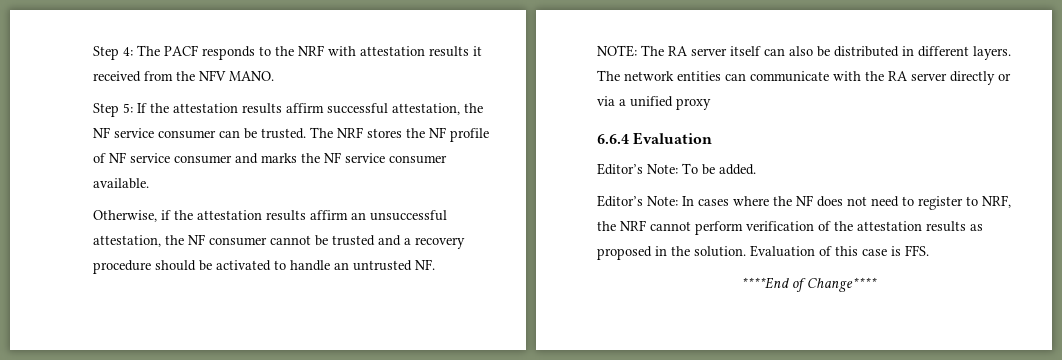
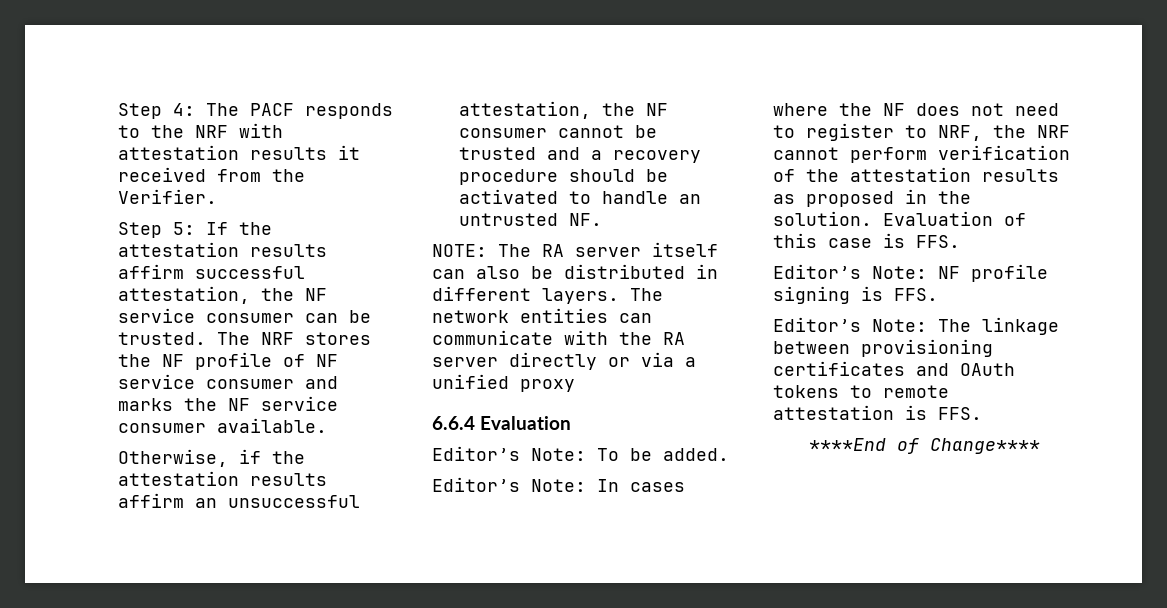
[199,70,275,81] NFV MANO. -> [118,189,218,204] Verifier.
(929, 250) none -> [773,264,1048,282] [773,286,938,304] [773,317,1059,335] [773,339,993,357] [773,361,1015,376] [773,385,949,398] [773,405,982,420] // Editor’s Note: NF profile signing is FFS. // Editor’s Note: The linkage between provisioning certificates and OAuth tokens to remote attestation is FFS.

